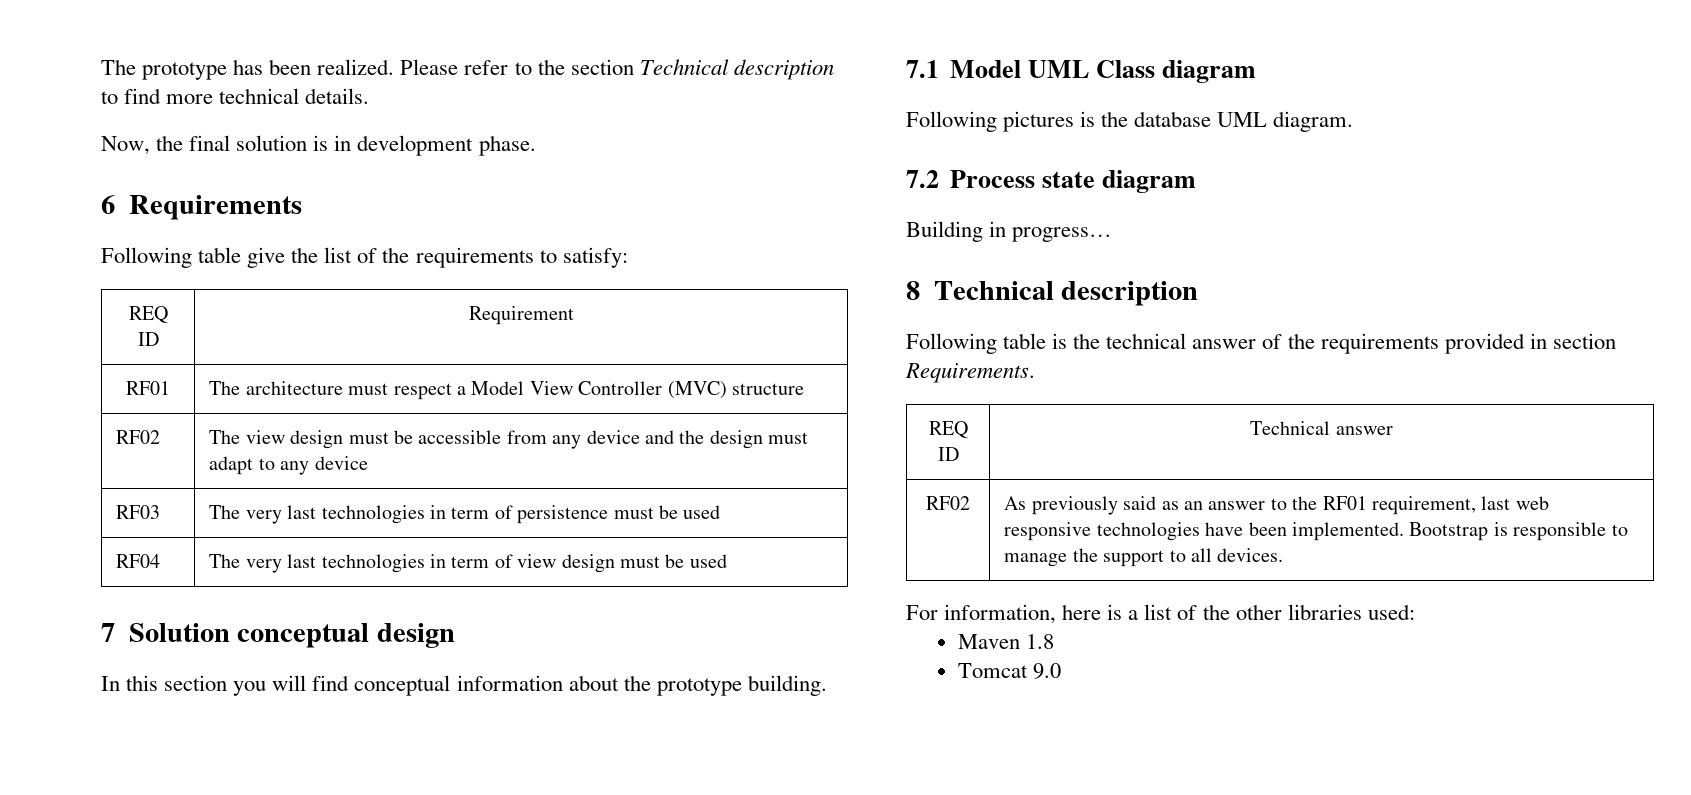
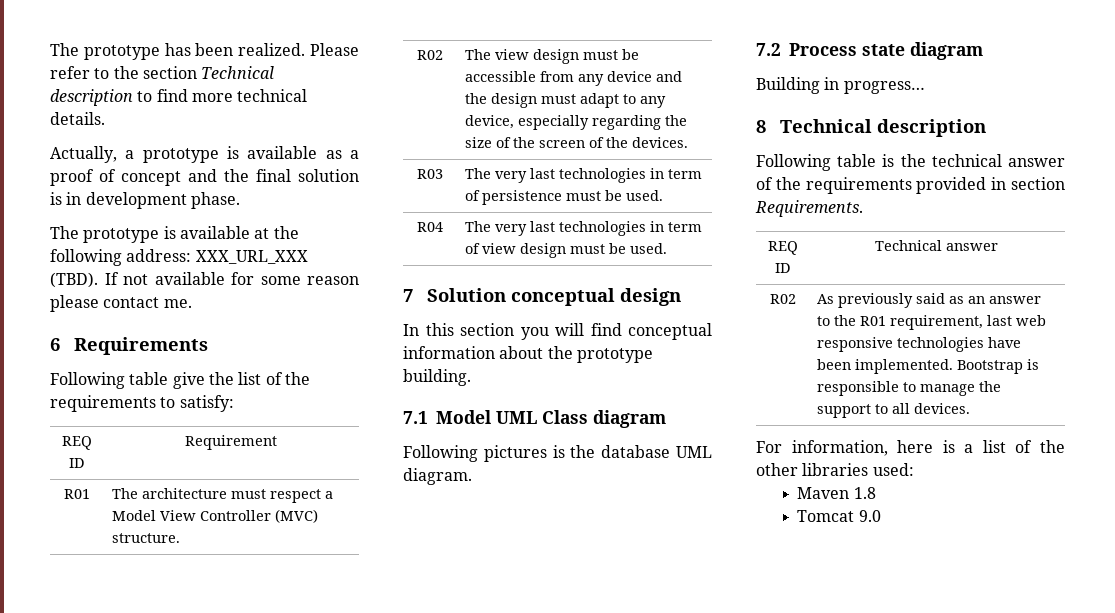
[101,136,150,155] Now, -> [50,146,359,163] [50,169,217,186] Actually, a prototype is available as a proof of concept and
(536, 145) none -> [50,226,299,243] [50,249,308,266] [50,272,359,288] [50,295,192,312] // The prototype is available at the following address: XXX_URL_XXX (TBD). If not available for some reason please contact me.
[126,381,170,395] RF01 -> [64,489,90,499] R01
[732,383,805,395] [116,430,161,444] structure // RF02 -> [111,533,180,543] [417,50,443,60] structure. // R02
[314,456,368,470] [116,505,161,519] device // RF03 -> [464,115,687,130] [464,137,688,148] [417,169,443,179] device, especially regarding the size of the screen of the devices. // R03
[683,505,721,519] [116,554,161,568] used // RF04 -> [625,190,663,201] [417,222,443,232] used. // R04
[689,554,727,568] used -> [629,243,667,254] used.
[926,496,970,510] RF02 -> [769,294,796,304] R02
[1322,496,1367,510] RF01 -> [859,316,886,326] R01

